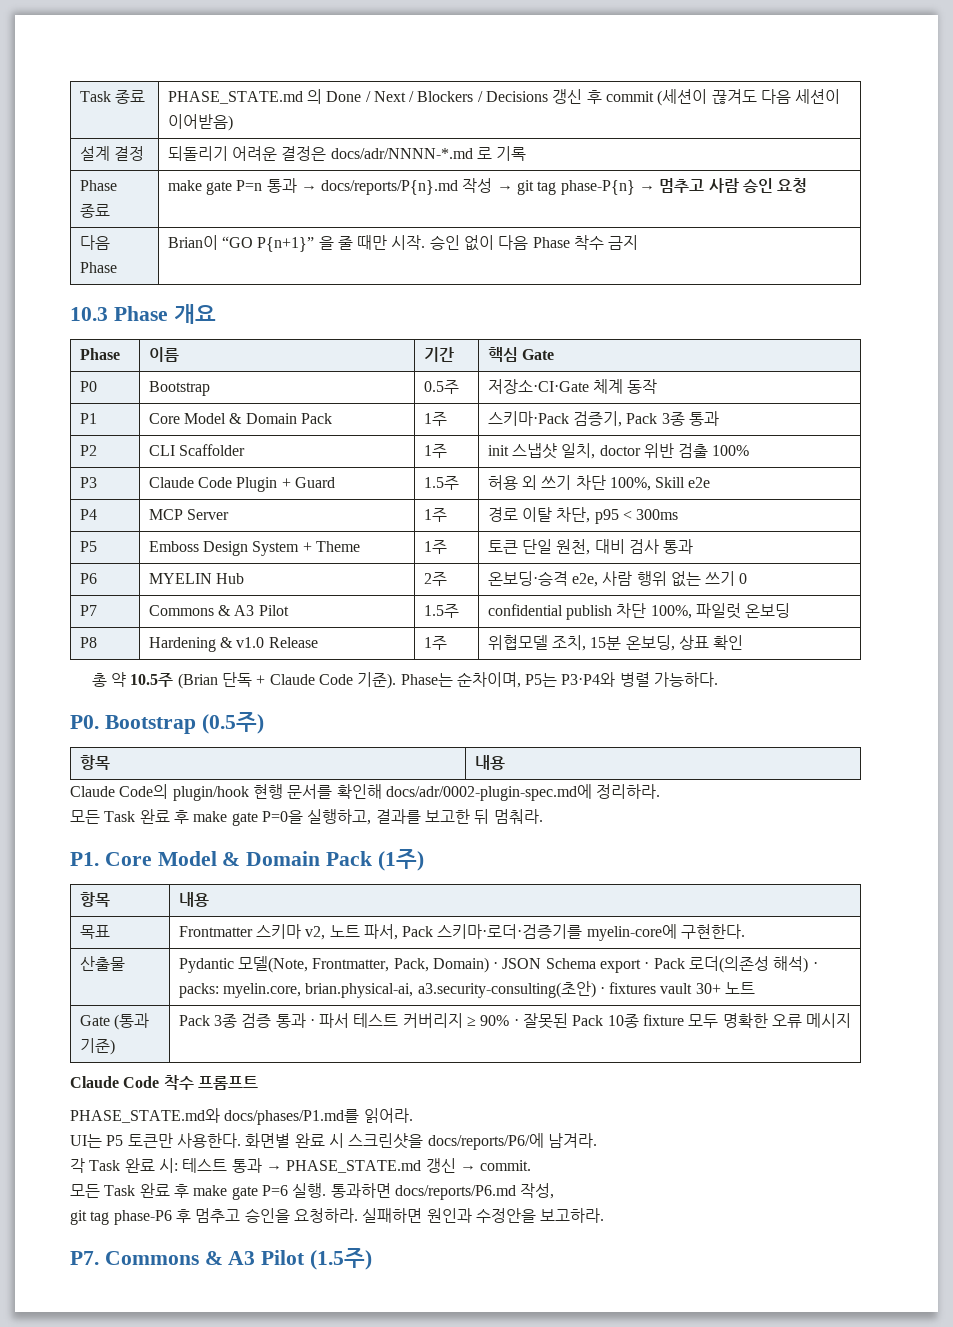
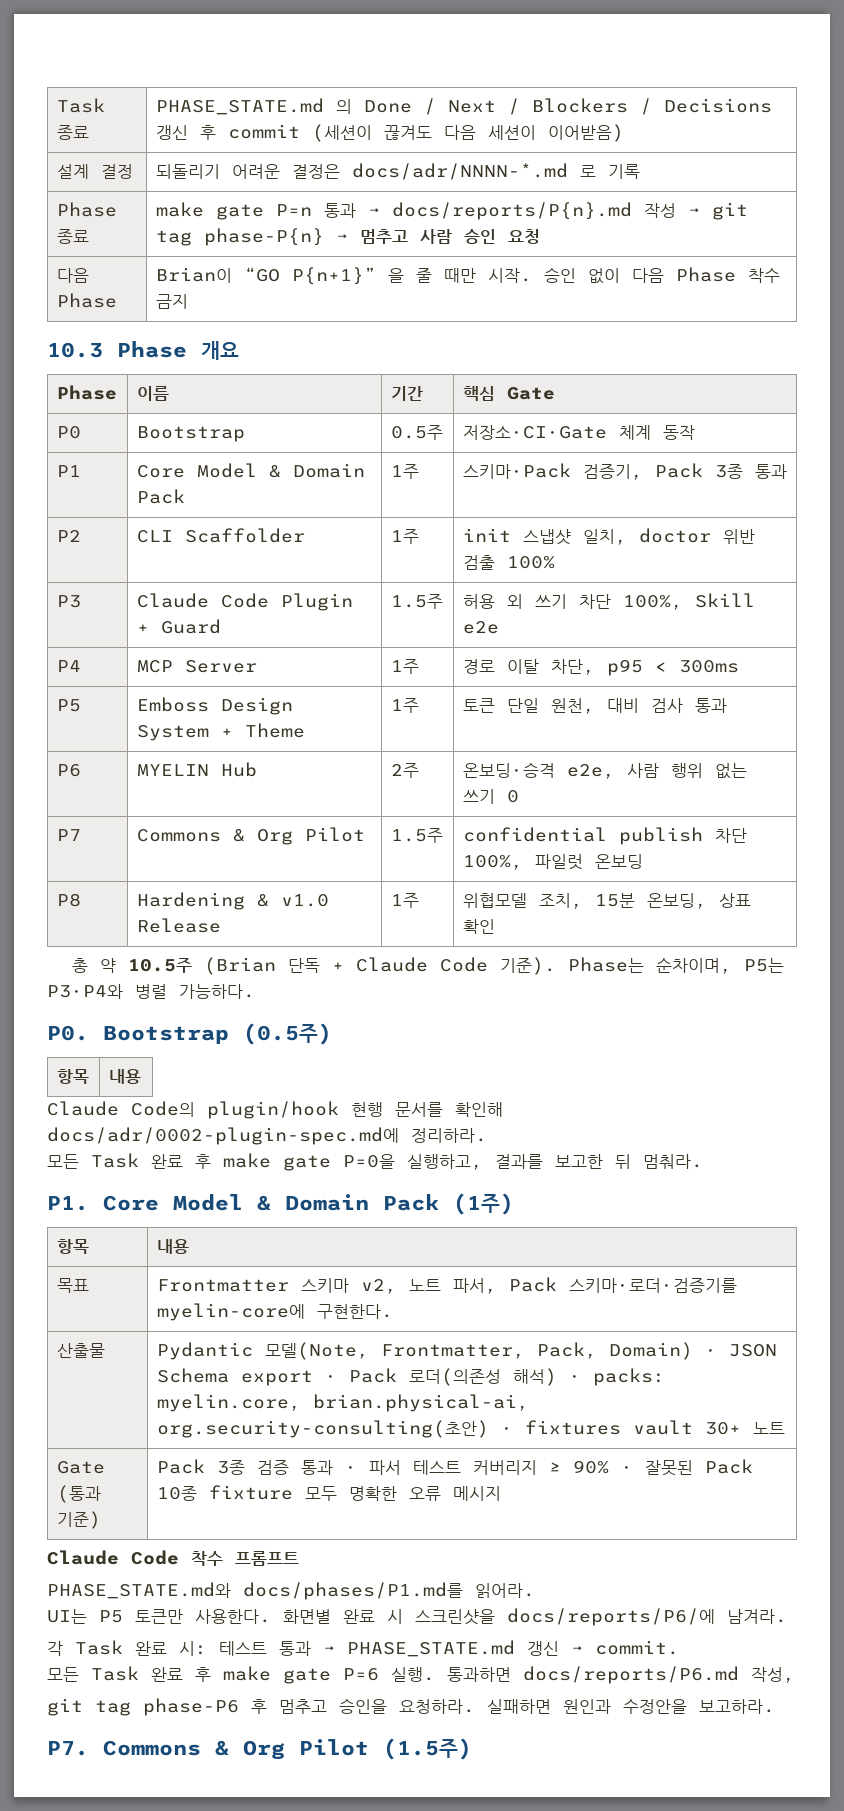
[234,605,255,616] A3 -> [256,829,293,845] Org
[417,981,596,998] a3.security-consulting(초안) -> [156,1420,489,1438] org.security-consulting(초안)
[228,1251,256,1265] A3 -> [243,1740,285,1760] Org

